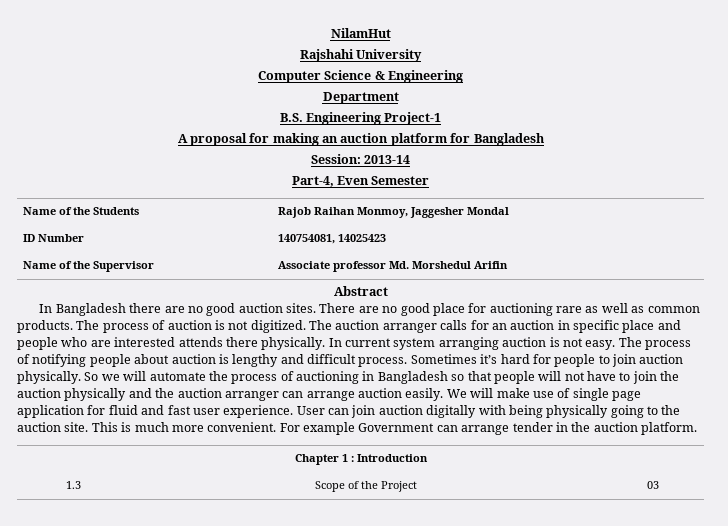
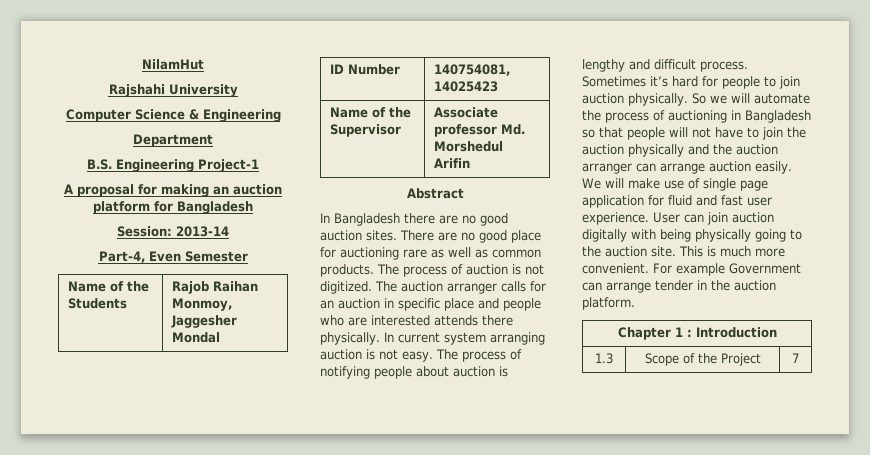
[647,481,659,489] 03 -> [792,353,799,363] 7

